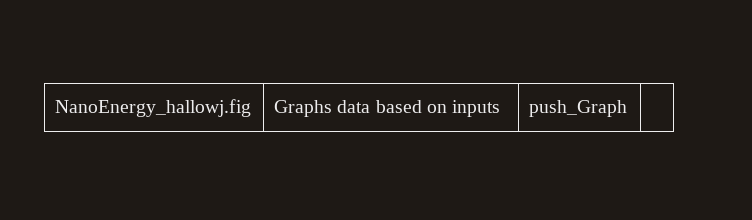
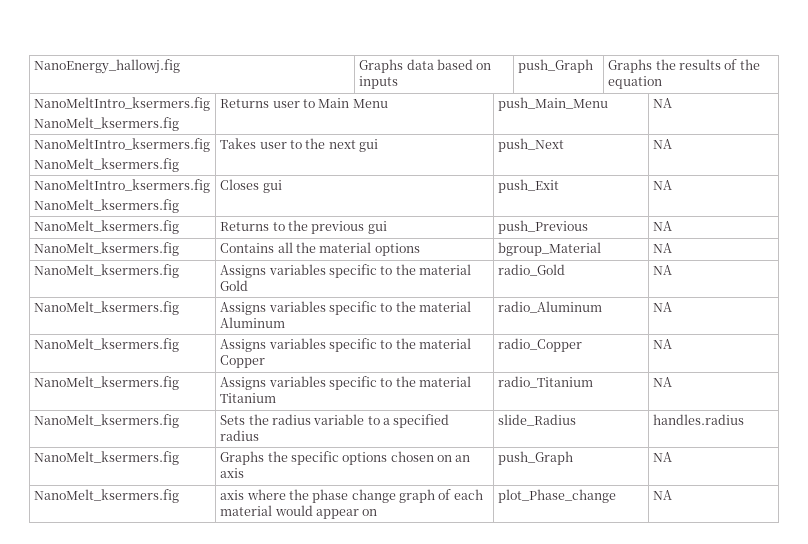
(628, 108) none -> [608,59,760,73] [608,76,663,89] [34,97,211,111] [34,117,180,131] [220,98,388,108] [498,97,609,111] [653,98,673,108] [34,138,211,152] [34,158,180,172] [220,138,379,152] [498,138,565,152] [653,139,673,149] [34,179,211,193] [34,199,180,213] [220,179,282,193] [498,179,560,193] [653,180,673,190] [34,220,180,234] [220,220,387,234] [498,220,589,234] [653,221,673,231] [34,242,180,256] [220,242,420,256] [498,242,602,256] [653,243,673,253] [34,264,180,278] [220,264,472,278] [220,280,249,291] [498,264,566,276] [653,265,673,275] [34,301,180,315] [220,301,472,315] [220,317,286,328] [498,301,603,313] [653,302,673,312] [34,338,180,352] [220,338,472,352] [220,355,266,368] [498,338,583,352] [653,339,673,349] [34,376,180,390] [220,376,472,390] [220,393,277,403] [498,376,594,388] [653,377,673,387] [34,414,180,428] [220,414,450,428] [220,430,260,441] [498,414,577,426] [653,414,745,425] [34,451,180,465] [220,451,471,465] [220,468,245,478] [498,451,574,465] [653,452,673,462] [34,489,180,503] [220,489,483,503] [220,505,378,519] [498,489,617,503] [653,490,673,500] Graphs the results of the equation // NanoMeltIntro_ksermers.fig // NanoMelt_ksermers.fig | Returns user to Main Menu | push_Main_Menu | NA // NanoMeltIntro_ksermers.fig // NanoMelt_ksermers.fig | Takes user to the next gui | push_Next | NA // NanoMeltIntro_ksermers.fig // NanoMelt_ksermers.fig | Closes gui | push_Exit | NA // NanoMelt_ksermers.fig | Returns to the previous gui | push_Previous | NA // NanoMelt_ksermers.fig | Contains all the material options | bgroup_Material | NA // NanoMelt_ksermers.fig | Assigns variables specific to the material Gold | radio_Gold | NA // NanoMelt_ksermers.fig | Assigns variables specific to the material Aluminum | radio_Aluminum | NA // NanoMelt_ksermers.fig | Assigns variables specific to the material Copper | radio_Copper | NA // NanoMelt_ksermers.fig | Assigns variables specific to the material Titanium | radio_Titanium | NA // NanoMelt_ksermers.fig | Sets the radius variable to a specified radius | slide_Radius | handles.radius // NanoMelt_ksermers.fig | Graphs the specific options chosen on an axis | push_Graph | NA // NanoMelt_ksermers.fig | axis where the phase change graph of each material would appear on | plot_Phase_change | NA

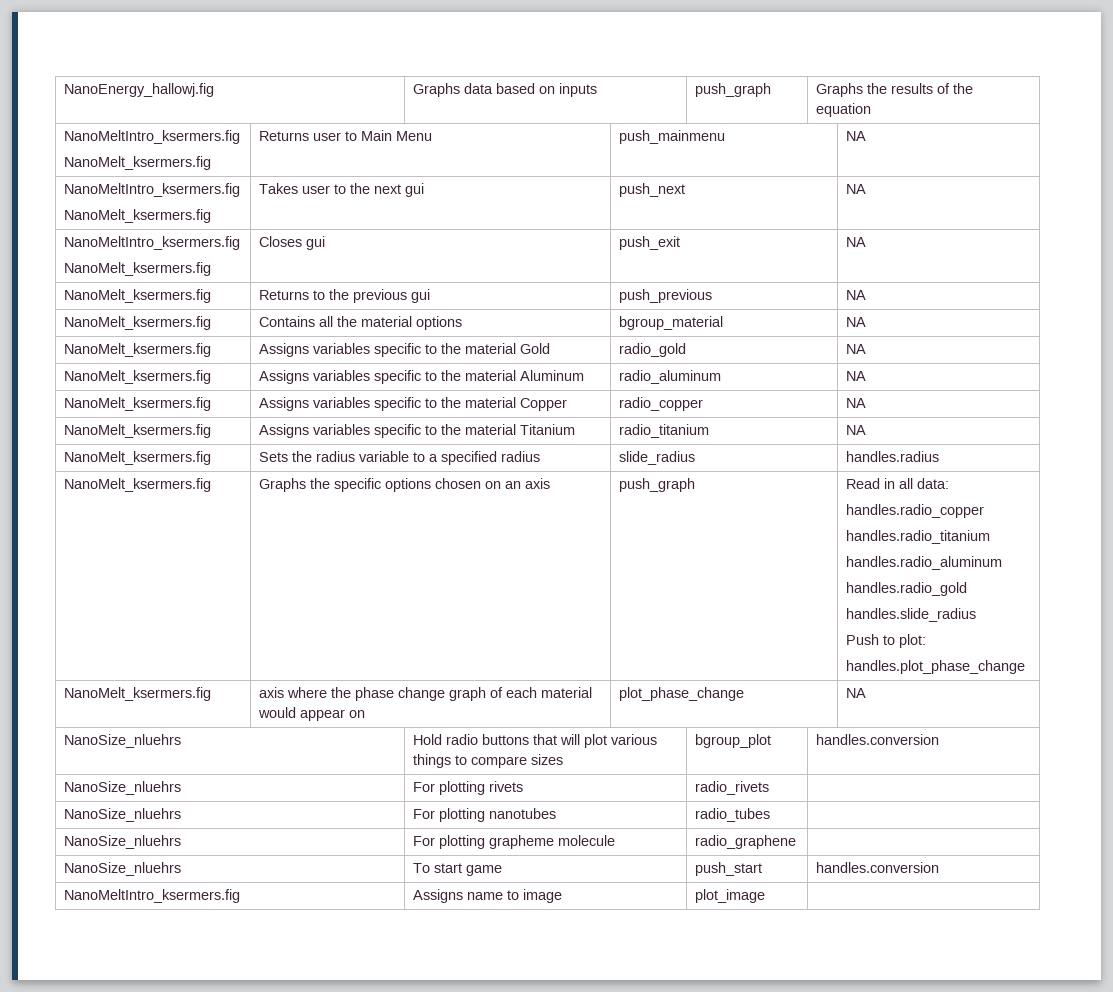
[518,59,594,73] push_Graph -> [695,83,772,97] push_graph
[498,97,609,111] push_Main_Menu -> [619,130,726,144] push_mainmenu
[498,138,565,152] push_Next -> [619,183,686,197] push_next
[498,179,560,193] push_Exit -> [619,236,681,250] push_exit
[498,220,589,234] push_Previous -> [619,289,713,303] push_previous
[498,242,602,256] bgroup_Material -> [619,316,724,330] bgroup_material
[498,264,566,276] radio_Gold -> [619,343,687,357] radio_gold
[498,301,603,313] radio_Aluminum -> [619,370,722,384] radio_aluminum
[498,338,583,352] radio_Copper -> [619,397,704,411] radio_copper
[498,376,594,388] radio_Titanium -> [619,424,710,438] radio_titanium
[498,414,577,426] slide_Radius -> [619,451,696,465] slide_radius
[498,451,574,465] [653,452,673,462] push_Graph | NA -> [619,478,696,492] [846,478,950,489] [846,504,985,518] [846,530,991,544] [846,556,1003,570] [846,582,968,596] [846,608,977,622] [846,634,927,648] [846,660,1026,674] push_graph | Read in all data: // handles.radio_copper // handles.radio_titanium // handles.radio_aluminum // handles.radio_gold // handles.slide_radius // Push to plot: // handles.plot_phase_change
[498,489,617,503] [653,490,673,500] plot_Phase_change | NA -> [619,687,745,701] [846,688,867,698] [64,734,182,748] [413,734,658,748] [413,754,564,768] [695,734,772,748] [816,734,940,745] [64,781,182,795] [413,781,524,795] [695,781,770,795] [64,808,182,822] [413,808,557,822] [695,808,771,822] [64,835,182,849] [413,835,616,849] [695,835,797,849] [64,862,182,876] [413,863,503,876] [695,862,763,876] [816,862,940,873] [64,889,241,903] [413,889,563,903] [695,889,766,903] plot_phase_change | NA // NanoSize_nluehrs | Hold radio buttons that will plot various things to compare sizes | bgroup_plot | handles.conversion // NanoSize_nluehrs | For plotting rivets | radio_rivets | // NanoSize_nluehrs | For plotting nanotubes | radio_tubes | // NanoSize_nluehrs | For plotting grapheme molecule | radio_graphene | // NanoSize_nluehrs | To start game | push_start | handles.conversion // NanoMeltIntro_ksermers.fig | Assigns name to image | plot_image |

